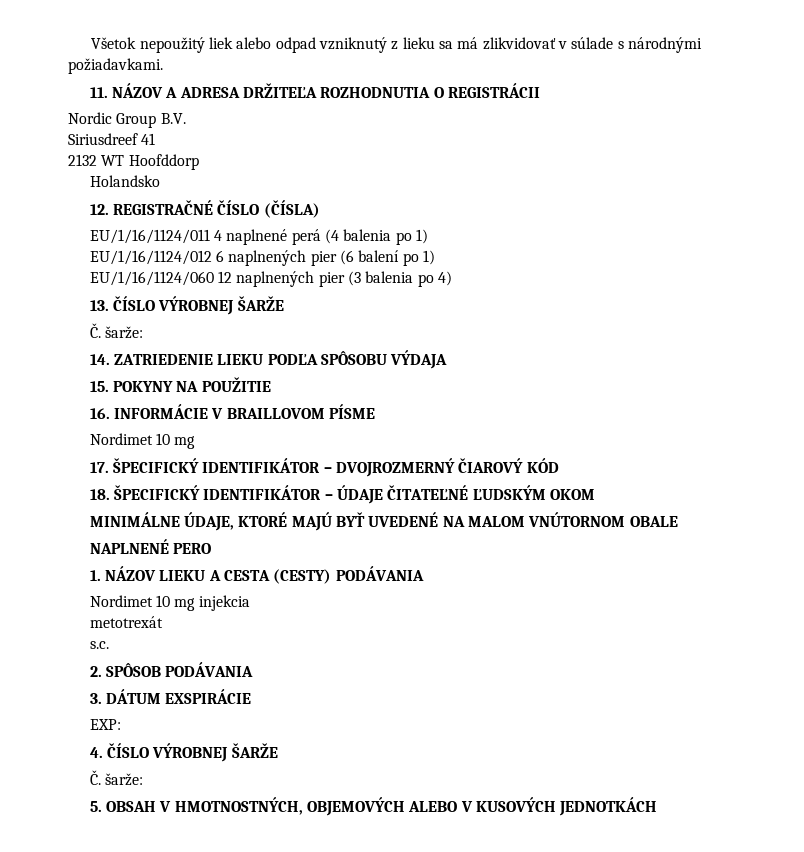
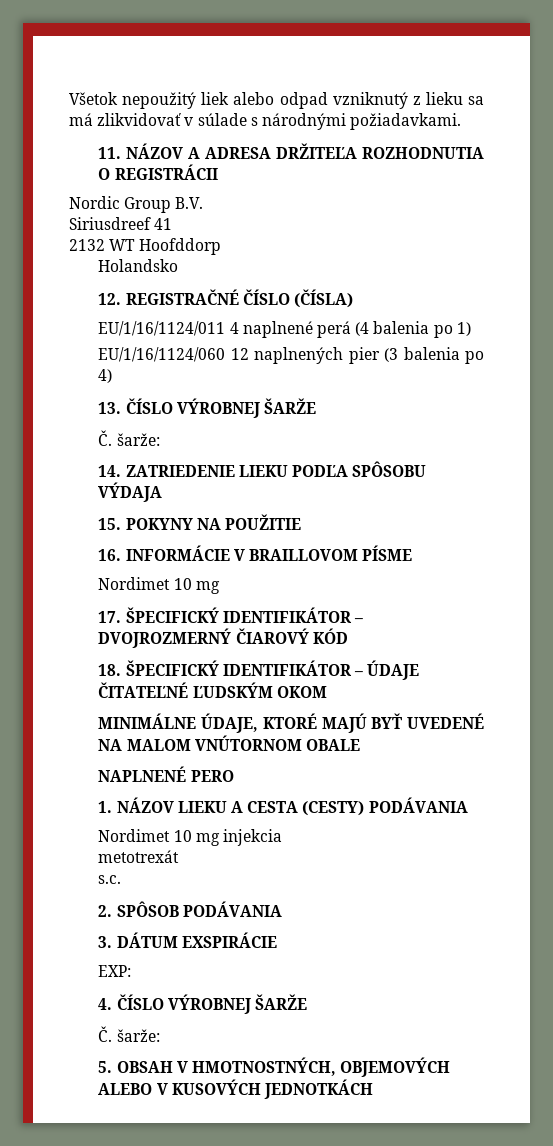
[89,250,435,266] // EU/1/16/1124/012 6 naplnených pier (6 balení po 1) -> (471, 329) none

